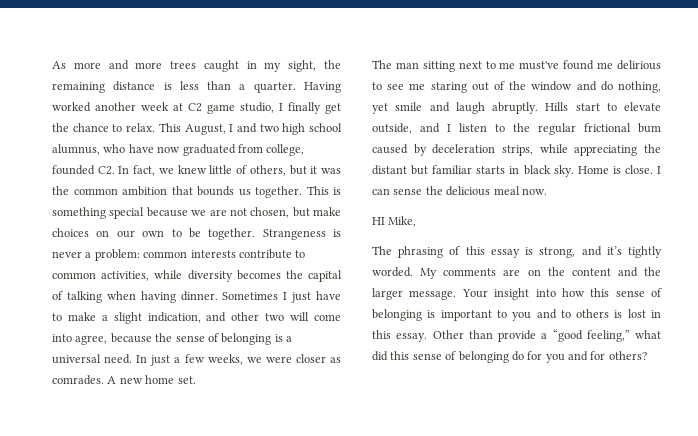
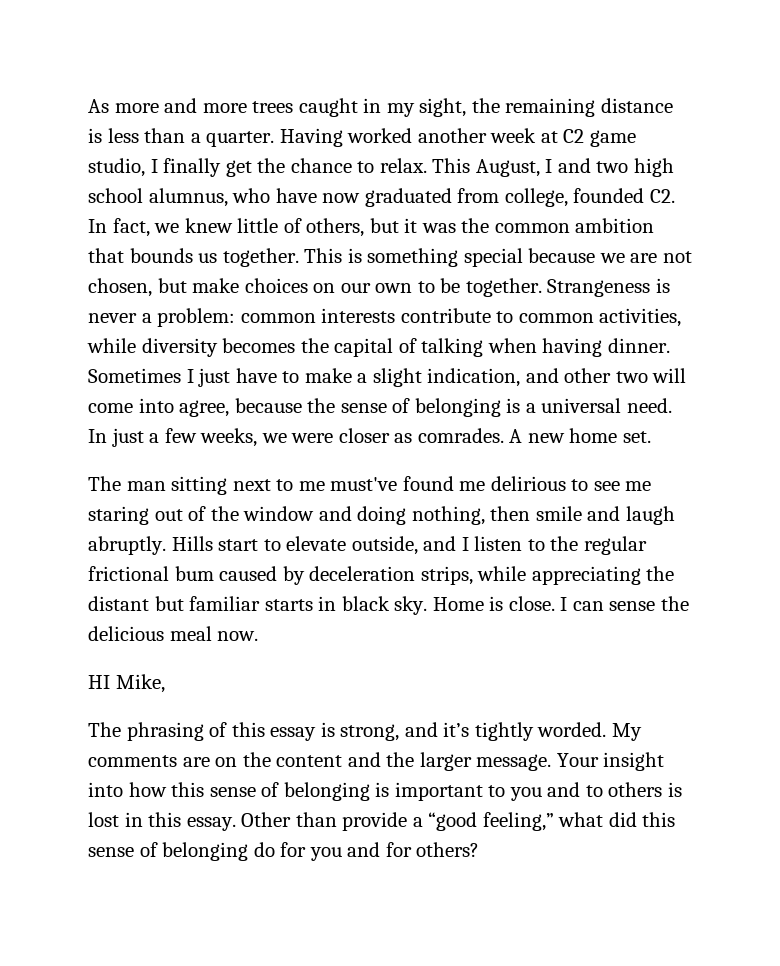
[600,81,661,93] [372,103,388,114] do nothing, yet -> [357,506,531,525] doing nothing, then

